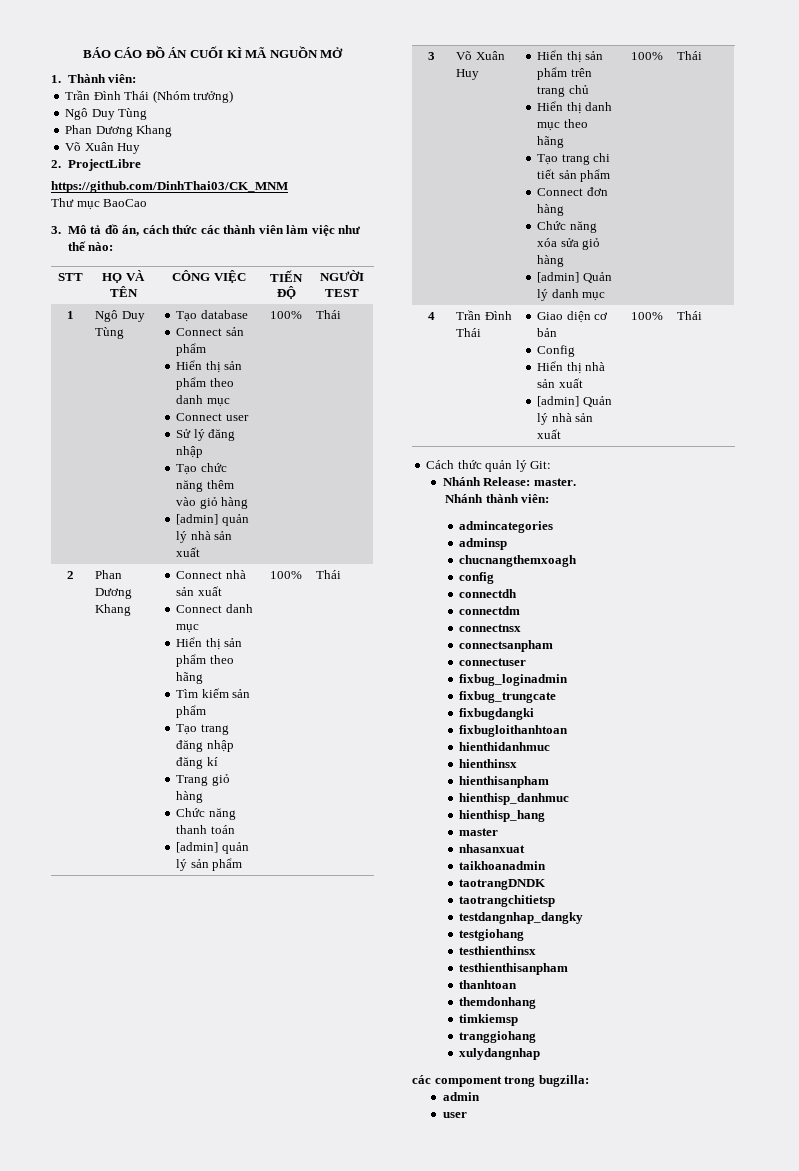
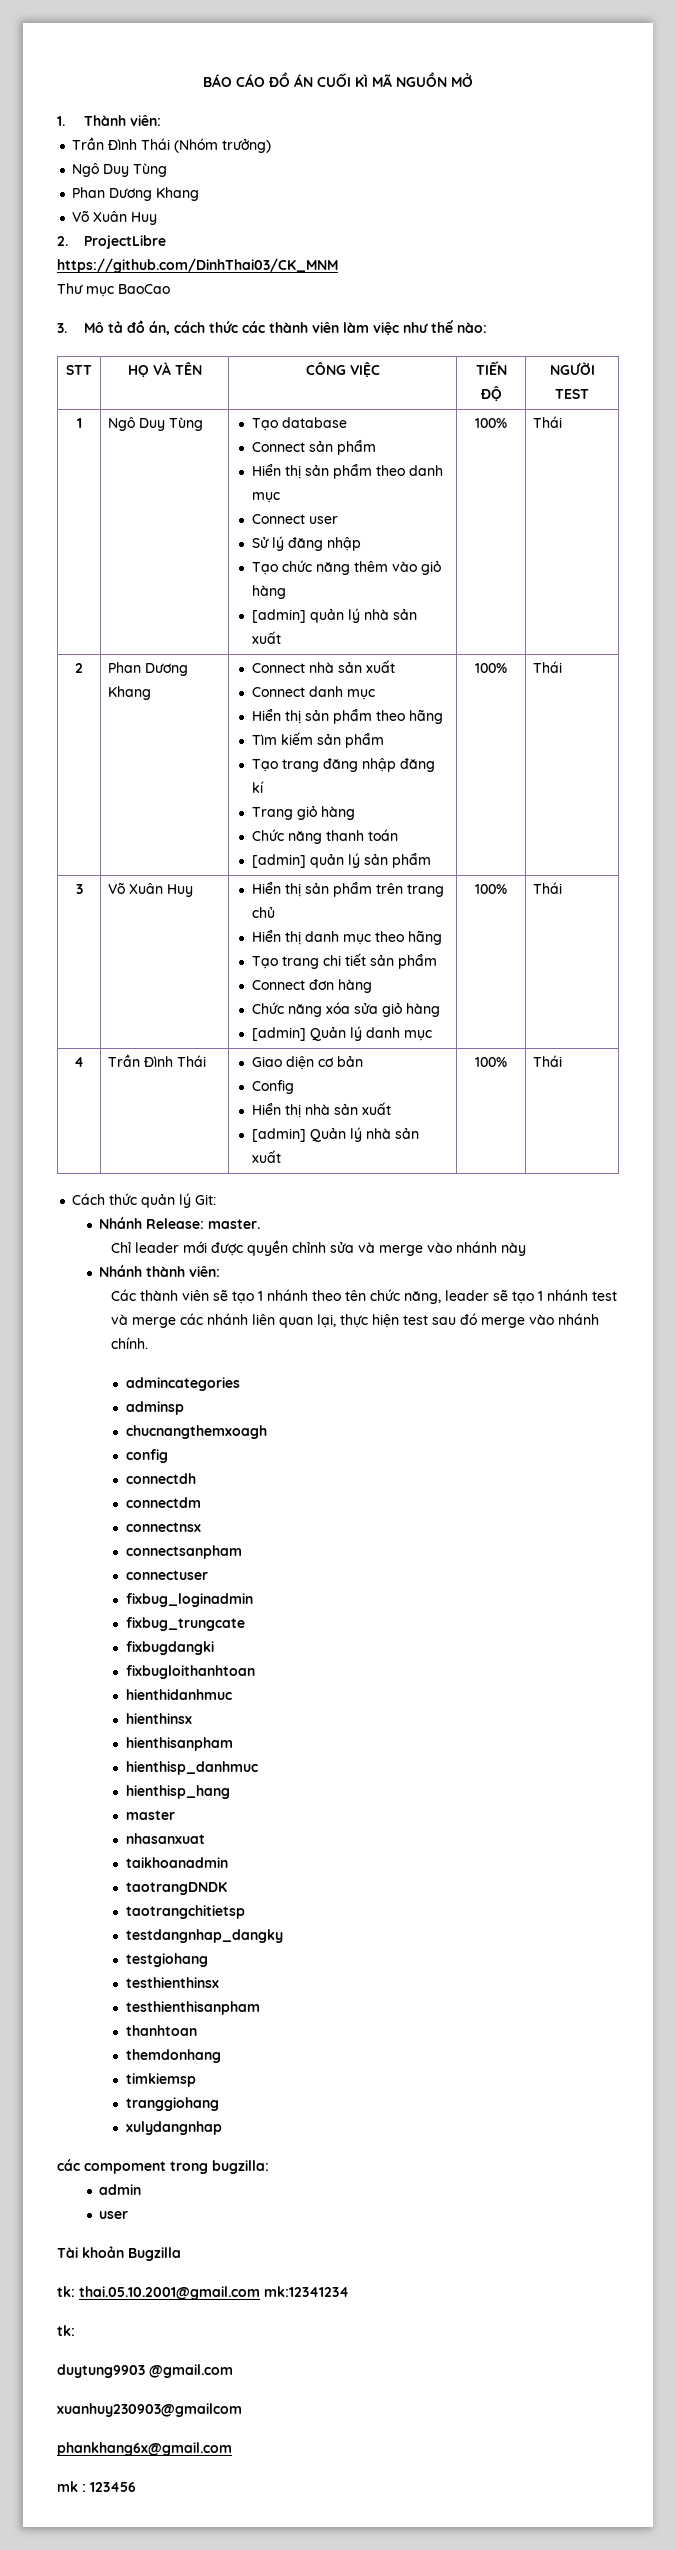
[444,494,550,503] Nhánh thành viên: -> [110,1240,526,1256] [99,1265,221,1277] [110,1289,617,1304] [110,1313,599,1328] [110,1337,148,1349] Chỉ leader mới được quyền chỉnh sửa và merge vào nhánh này // Nhánh thành viên: // Các thành viên sẽ tạo 1 nhánh theo tên chức năng, leader sẽ tạo 1 nhánh test và merge các nhánh liên quan lại, thực hiện test sau đó merge vào nhánh chính.
(467, 1115) none -> [57,2246,181,2261] [57,2286,349,2300] [57,2325,75,2336] [57,2364,233,2378] [57,2403,242,2417] [57,2442,232,2456] [57,2481,136,2492] // Tài khoản Bugzilla // tk: thai.05.10.2001@gmail.com mk:12341234 // tk: // duytung9903 @gmail.com // xuanhuy230903@gmailcom // phankhang6x@gmail.com // mk : 123456

